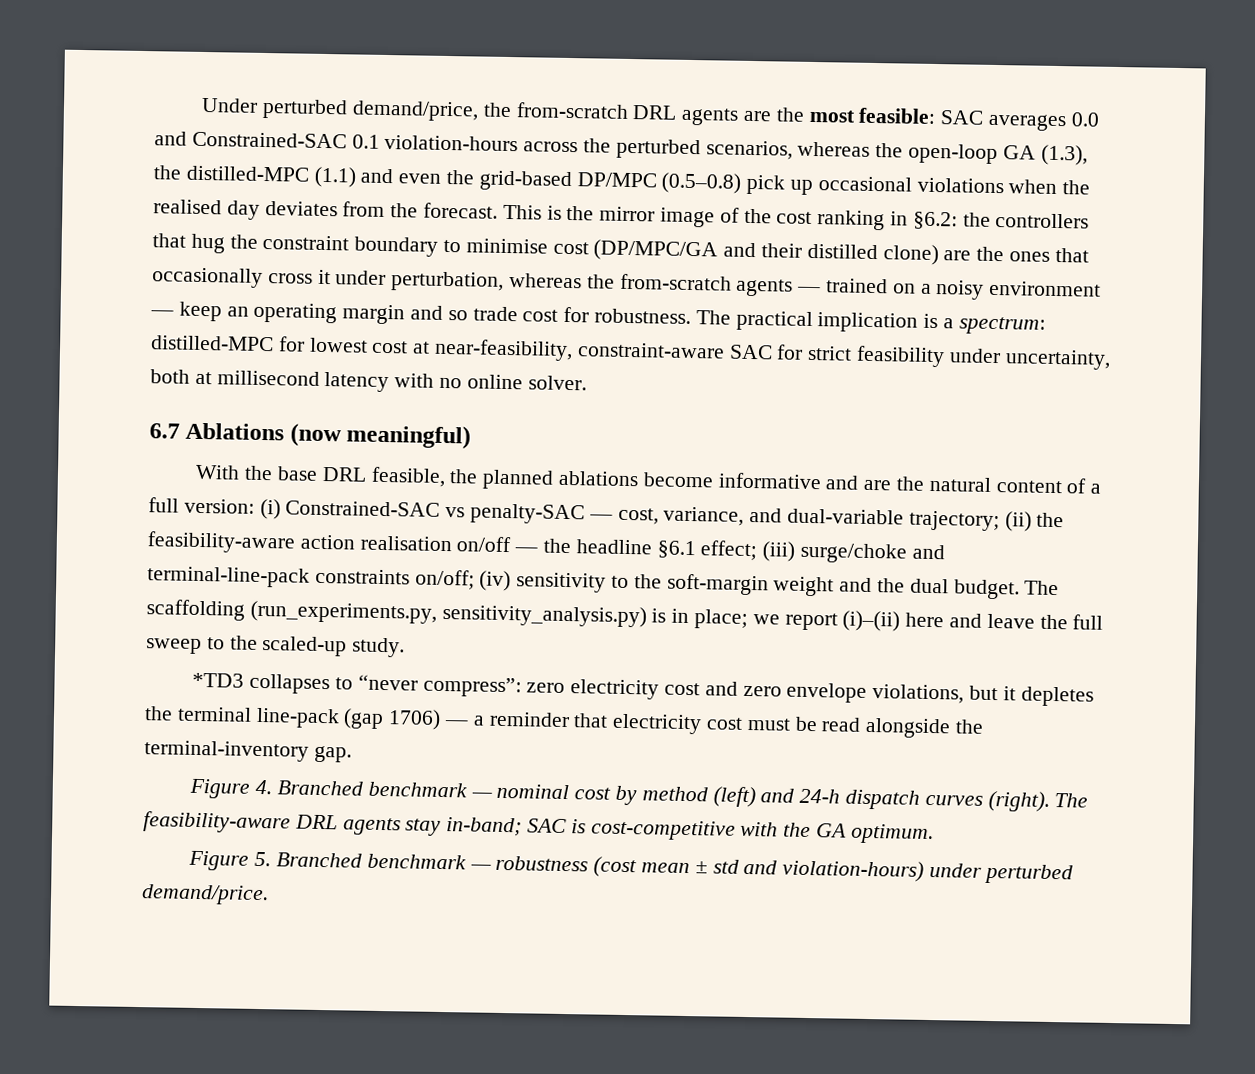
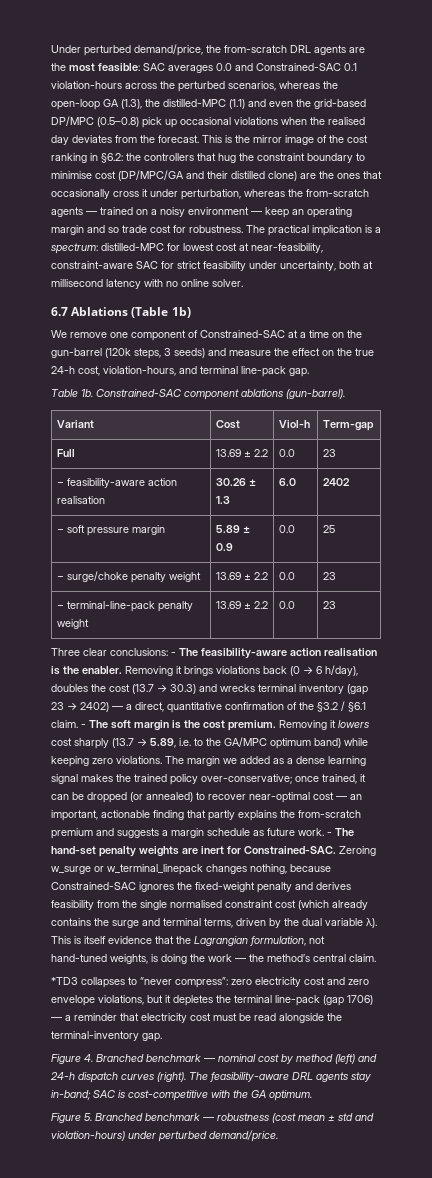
[289,423,472,450] [195,464,1102,494] [148,497,1065,532] [147,531,945,564] [147,566,1060,600] [146,599,1104,632] [146,635,406,658] (now meaningful) // With the base DRL feasible, the planned ablations become informative and are the natural content of a full version: (i) Constrained-SAC vs penalty-SAC — cost, variance, and dual-variable trajectory; (ii) the feasibility-aware action realisation on/off — the headline §6.1 effect; (iii) surge/choke and terminal-line-pack constraints on/off; (iv) sensitivity to the soft-margin weight and the dual budget. The scaffolding (run_experiments.py, sensitivity_analysis.py) is in place; we report (i)–(ii) here and leave the full sweep to the scaled-up study. -> [131,307,191,318] [51,330,362,341] [51,348,374,359] [51,366,309,377] [51,389,345,400] [56,420,94,428] [215,420,240,429] [278,420,310,428] [322,420,374,431] [56,449,75,457] [215,449,268,457] [278,449,295,457] [322,449,336,457] [56,478,177,488] [56,496,105,504] [215,478,256,486] [215,496,230,504] [278,478,296,486] [322,478,350,486] [56,525,165,536] [215,525,250,533] [215,543,233,551] [278,525,295,533] [322,525,335,533] [56,571,201,583] [215,572,268,580] [278,572,295,580] [322,572,336,580] [56,601,193,612] [56,619,89,629] [215,601,268,609] [278,601,295,609] [322,601,336,609] [51,648,377,659] [51,665,358,676] [51,684,368,695] [51,701,366,713] [51,720,369,731] [51,737,368,749] [51,756,366,767] [51,774,366,785] [51,792,362,803] [51,810,361,821] [51,828,354,839] [51,846,376,857] [51,864,331,875] [51,882,351,893] [51,900,368,910] [51,918,377,928] [51,936,325,946] [51,954,376,964] (Table 1b) // We remove one component of Constrained-SAC at a time on the gun-barrel (120k steps, 3 seeds) and measure the effect on the true 24-h cost, violation-hours, and terminal line-pack gap. // Table 1b. Constrained-SAC component ablations (gun-barrel). // Variant | Cost | Viol-h | Term-gap // Full | 13.69 ± 2.2 | 0.0 | 23 // − feasibility-aware action realisation | 30.26 ± 1.3 | 6.0 | 2402 // − soft pressure margin | 5.89 ± 0.9 | 0.0 | 25 // − surge/choke penalty weight | 13.69 ± 2.2 | 0.0 | 23 // − terminal-line-pack penalty weight | 13.69 ± 2.2 | 0.0 | 23 // Three clear conclusions: - The feasibility-aware action realisation is the enabler. Removing it brings violations back (0 → 6 h/day), doubles the cost (13.7 → 30.3) and wrecks terminal inventory (gap 23 → 2402) — a direct, quantitative confirmation of the §3.2 / §6.1 claim. - The soft margin is the cost premium. Removing it lowers cost sharply (13.7 → 5.89, i.e. to the GA/MPC optimum band) while keeping zero violations. The margin we added as a dense learning signal makes the trained policy over-conservative; once trained, it can be dropped (or annealed) to recover near-optimal cost — an important, actionable finding that partly explains the from-scratch premium and suggests a margin schedule as future work. - The hand-set penalty weights are inert for Constrained-SAC. Zeroing w_surge or w_terminal_linepack changes nothing, because Constrained-SAC ignores the fixed-weight penalty and derives feasibility from the single normalised constraint cost (which already contains the surge and terminal terms, driven by the dual variable λ). This is itself evidence that the Lagrangian formulation, not hand-tuned weights, is doing the work — the method’s central claim.

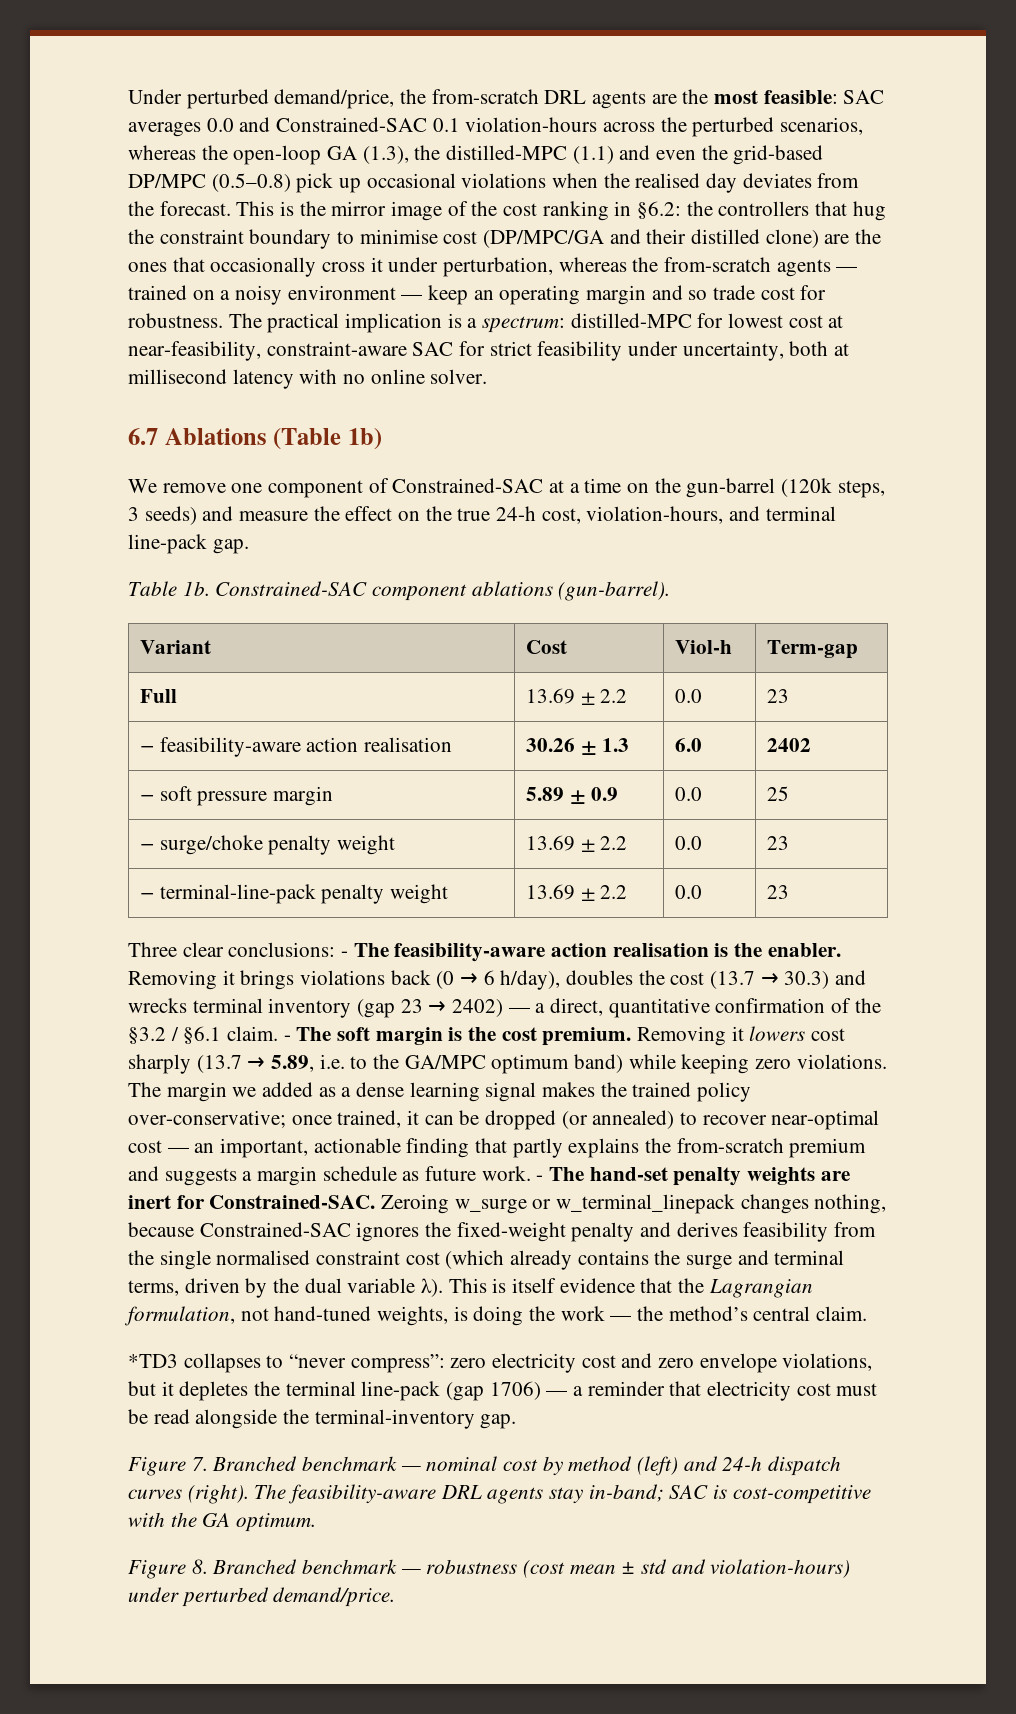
[84,1054,93,1062] 4. -> [191,1457,208,1471] 7.
[84,1113,92,1121] 5. -> [191,1559,208,1574] 8.

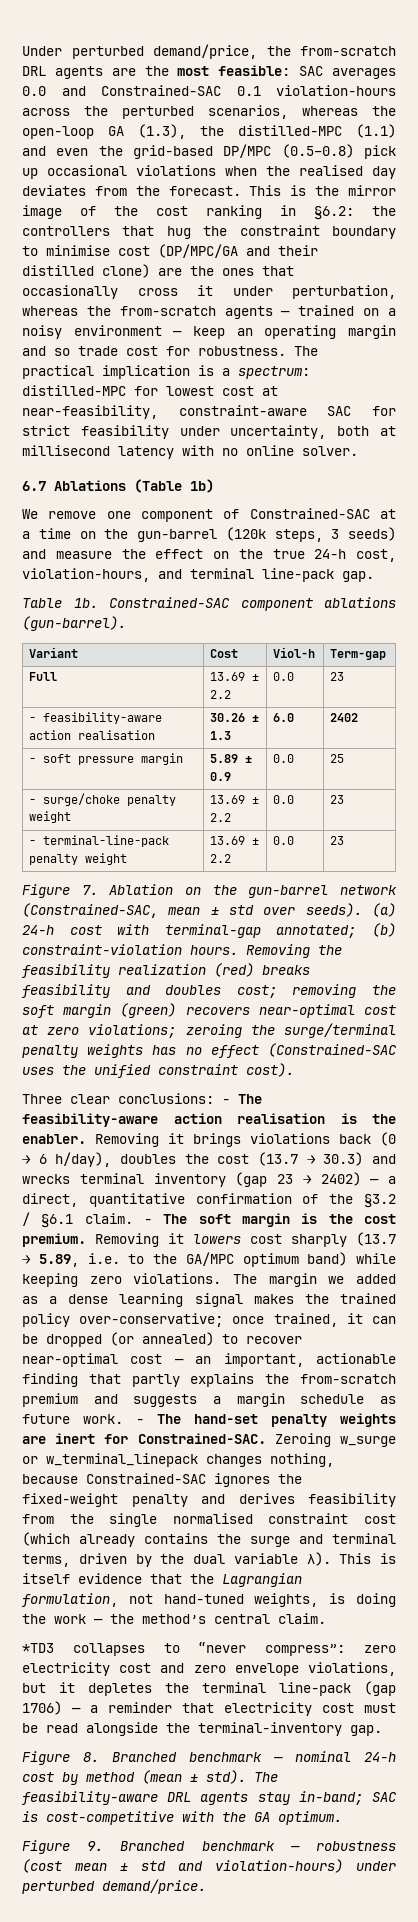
(790, 892) none -> [22,884,397,898] [22,903,396,918] [22,923,396,938] [22,944,342,958] [22,963,310,978] [22,984,396,998] [22,1003,396,1018] [22,1023,396,1038] [22,1043,397,1058] [22,1063,294,1078] // Figure 7. Ablation on the gun-barrel network (Constrained-SAC, mean ± std over seeds). (a) 24-h cost with terminal-gap annotated; (b) constraint-violation hours. Removing the feasibility realization (red) breaks feasibility and doubles cost; removing the soft margin (green) recovers near-optimal cost at zero violations; zeroing the surge/terminal penalty weights has no effect (Constrained-SAC uses the unified constraint cost).
[191,1457,208,1471] 7. -> [83,1752,99,1762] 8.
(498, 1463) none -> [364,1752,396,1762] 24-h
[637,1456,842,1476] [128,1484,249,1504] (left) and 24-h dispatch curves (right). -> [142,1770,246,1784] (mean ± std).
[191,1559,208,1574] 8. -> [87,1841,104,1851] 9.

